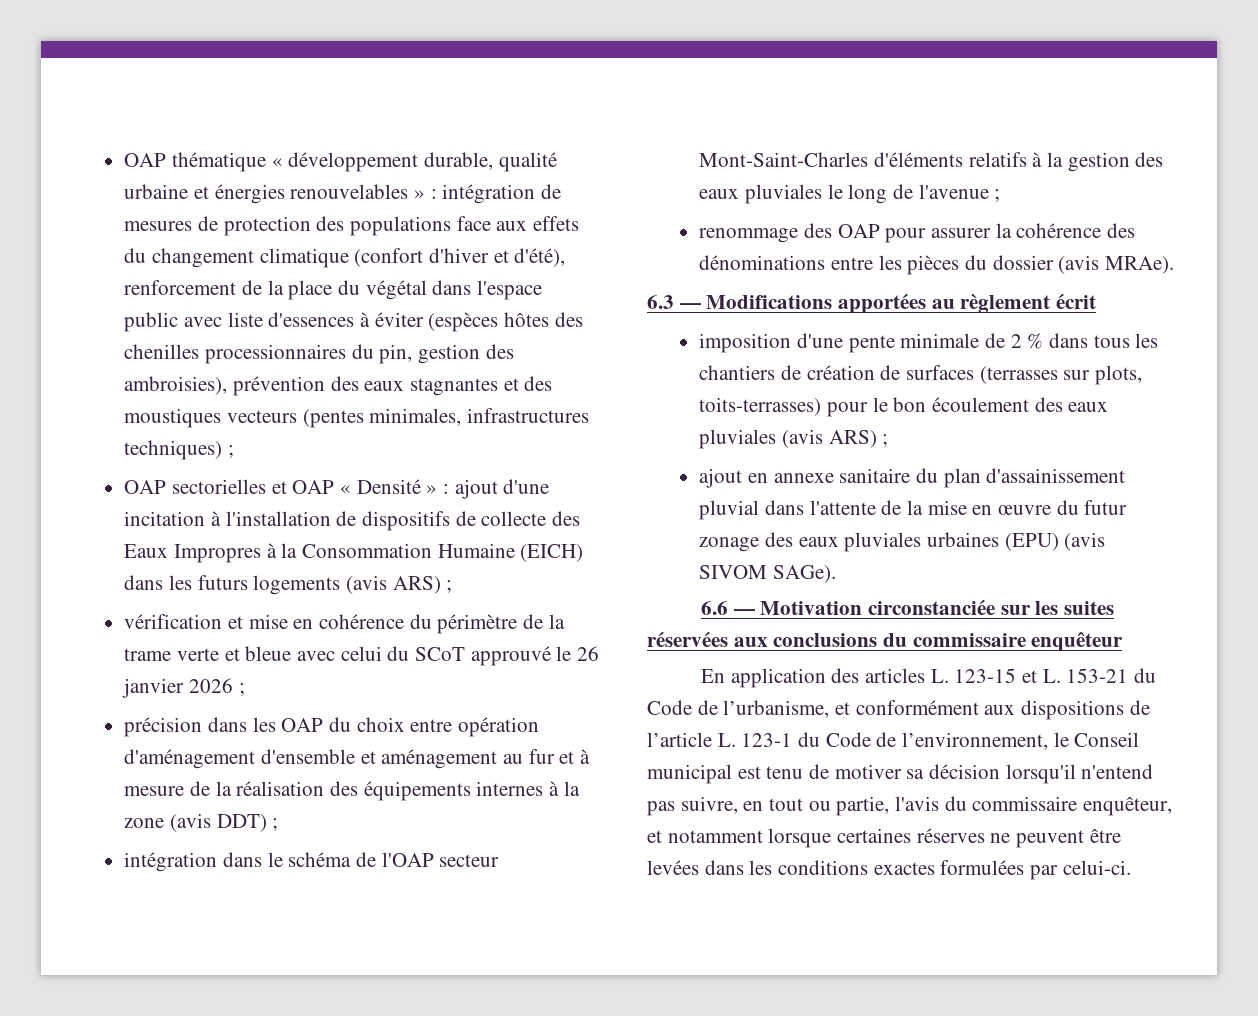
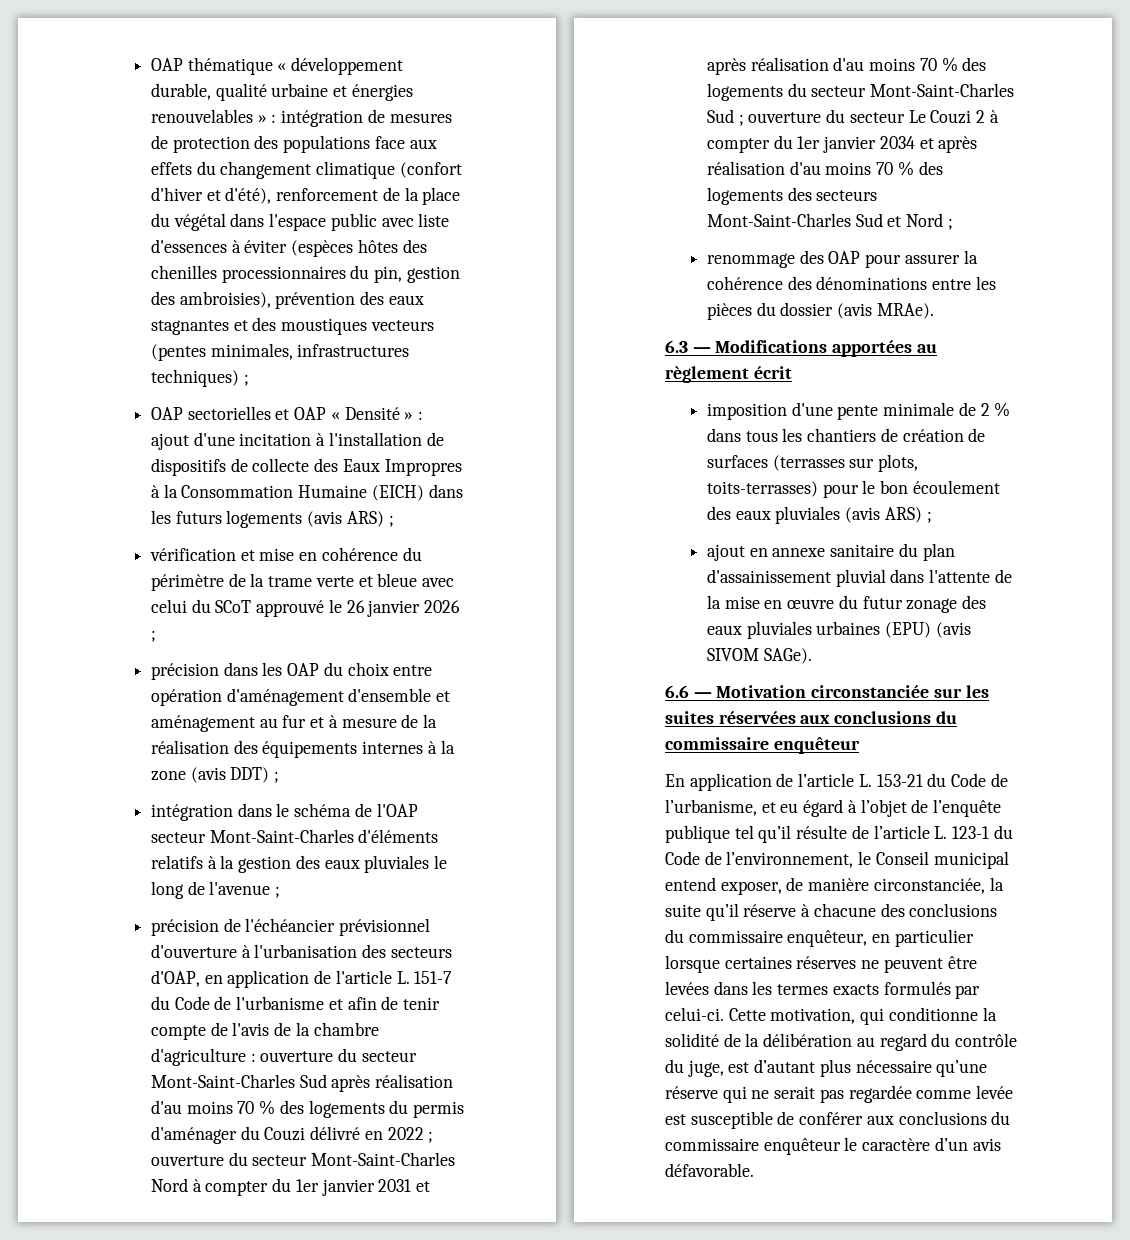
(1001, 195) none -> [151,918,431,936] [151,944,452,958] [151,970,453,988] [151,996,441,1010] [151,1022,379,1040] [151,1048,417,1066] [151,1074,454,1092] [151,1100,465,1118] [151,1126,434,1144] [151,1152,456,1166] [151,1178,431,1196] [707,57,987,75] [707,83,1015,101] [707,109,999,126] [707,135,978,153] [707,161,943,176] [707,187,878,205] [707,213,953,230] // précision de l'échéancier prévisionnel d'ouverture à l'urbanisation des secteurs d'OAP, en application de l'article L. 151-7 du Code de l'urbanisme et afin de tenir compte de l'avis de la chambre d'agriculture : ouverture du secteur Mont-Saint-Charles Sud après réalisation d'au moins 70 % des logements du permis d'aménager du Couzi délivré en 2022 ; ouverture du secteur Mont-Saint-Charles Nord à compter du 1er janvier 2031 et après réalisation d'au moins 70 % des logements du secteur Mont-Saint-Charles Sud ; ouverture du secteur Le Couzi 2 à compter du 1er janvier 2034 et après réalisation d'au moins 70 % des logements des secteurs Mont-Saint-Charles Sud et Nord ;
[831,668,1037,683] des articles L. 123-15 et -> [776,773,855,787] de l’article
[855,700,1125,720] conformément aux dispositions -> [780,799,1002,817] [665,825,848,843] eu égard à l’objet de l’enquête publique tel qu’il résulte
[737,764,1154,784] [647,796,940,816] est tenu de motiver sa décision lorsqu'il n'entend pas suivre, en tout ou partie, l'avis -> [665,877,1004,895] [665,903,998,921] entend exposer, de manière circonstanciée, la suite qu’il réserve à chacune des conclusions
[647,830,763,843] et notamment -> [872,929,974,947] en particulier
[778,860,1131,880] conditions exactes formulées par celui-ci. -> [777,981,981,999] [665,1007,997,1025] [665,1033,1018,1051] [665,1059,988,1077] [665,1085,1014,1103] [665,1111,1011,1129] [665,1137,1001,1155] [665,1163,754,1177] termes exacts formulés par celui-ci. Cette motivation, qui conditionne la solidité de la délibération au regard du contrôle du juge, est d’autant plus nécessaire qu’une réserve qui ne serait pas regardée comme levée est susceptible de conférer aux conclusions du commissaire enquêteur le caractère d’un avis défavorable.

